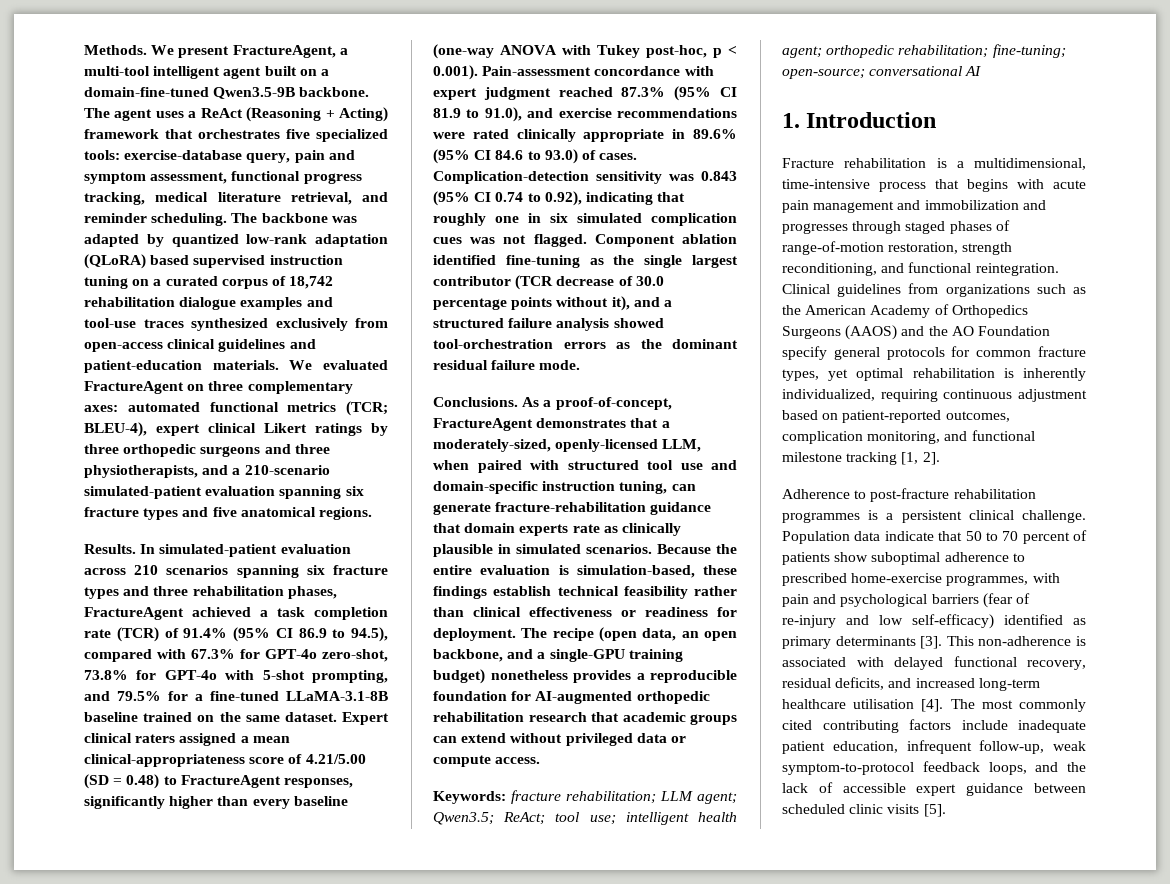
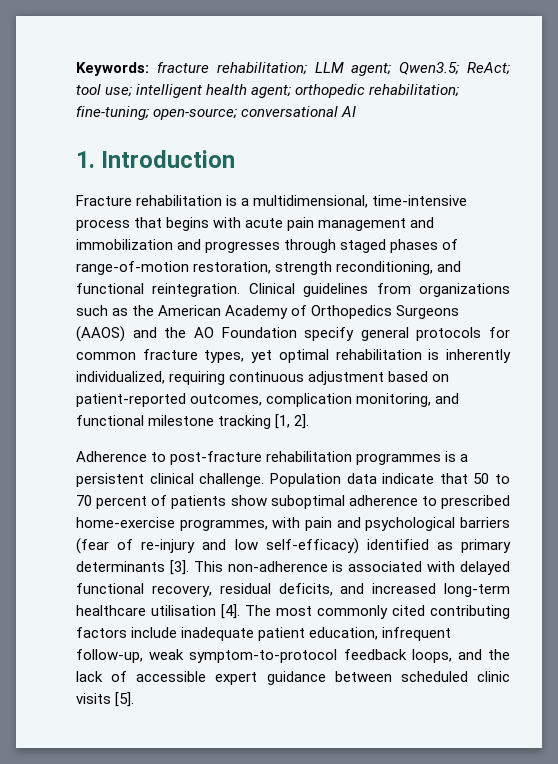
[84,45,348,58] [84,66,329,79] [84,87,370,99] [84,107,388,122] [84,129,388,142] [84,150,355,163] [84,171,362,184] [84,192,388,205] [84,213,357,226] [84,234,388,247] [84,254,343,269] [84,276,334,289] [84,297,333,310] [84,318,388,331] [84,339,316,352] [84,360,388,373] [84,381,353,394] [84,401,388,416] [84,422,388,437] [84,444,330,457] [84,465,330,478] [84,486,364,499] [84,507,372,520] [84,544,351,557] [84,565,388,578] [84,586,337,599] [84,607,388,620] [84,627,388,642] [84,649,388,662] [84,670,388,683] [84,691,388,701] [84,712,389,725] [84,733,290,746] [84,754,366,767] [84,774,353,789] [84,796,348,809] [433,44,737,59] [433,65,714,80] [433,86,737,101] [433,107,737,122] [433,129,737,142] [433,149,638,164] [433,171,737,184] [433,191,686,206] [433,213,737,226] [433,234,737,247] [433,255,738,268] [433,275,664,290] [433,296,672,311] [433,318,664,331] [433,339,738,349] [433,360,581,370] [433,397,672,410] [433,418,670,431] [433,439,702,452] [433,460,737,473] [433,481,696,494] [433,502,712,515] [433,523,681,536] [433,544,737,557] [433,565,737,578] [433,586,737,599] [433,607,737,617] [433,627,737,642] [433,649,683,662] [433,669,737,684] [433,691,710,704] [433,712,737,725] [433,733,686,746] [433,755,541,767] Methods. We present FractureAgent, a multi-tool intelligent agent built on a domain-fine-tuned Qwen3.5-9B backbone. The agent uses a ReAct (Reasoning + Acting) framework that orchestrates five specialized tools: exercise-database query, pain and symptom assessment, functional progress tracking, medical literature retrieval, and reminder scheduling. The backbone was adapted by quantized low-rank adaptation (QLoRA) based supervised instruction tuning on a curated corpus of 18,742 rehabilitation dialogue examples and tool-use traces synthesized exclusively from open-access clinical guidelines and patient-education materials. We evaluated FractureAgent on three complementary axes: automated functional metrics (TCR; BLEU-4), expert clinical Likert ratings by three orthopedic surgeons and three physiotherapists, and a 210-scenario simulated-patient evaluation spanning six fracture types and five anatomical regions. // Results. In simulated-patient evaluation across 210 scenarios spanning six fracture types and three rehabilitation phases, FractureAgent achieved a task completion rate (TCR) of 91.4% (95% CI 86.9 to 94.5), compared with 67.3% for GPT-4o zero-shot, 73.8% for GPT-4o with 5-shot prompting, and 79.5% for a fine-tuned LLaMA-3.1-8B baseline trained on the same dataset. Expert clinical raters assigned a mean clinical-appropriateness score of 4.21/5.00 (SD = 0.48) to FractureAgent responses, significantly higher than every baseline (one-way ANOVA with Tukey post-hoc, p < 0.001). Pain-assessment concordance with expert judgment reached 87.3% (95% CI 81.9 to 91.0), and exercise recommendations were rated clinically appropriate in 89.6% (95% CI 84.6 to 93.0) of cases. Complication-detection sensitivity was 0.843 (95% CI 0.74 to 0.92), indicating that roughly one in six simulated complication cues was not flagged. Component ablation identified fine-tuning as the single largest contributor (TCR decrease of 30.0 percentage points without it), and a structured failure analysis showed tool-orchestration errors as the dominant residual failure mode. // Conclusions. As a proof-of-concept, FractureAgent demonstrates that a moderately-sized, openly-licensed LLM, when paired with structured tool use and domain-specific instruction tuning, can generate fracture-rehabilitation guidance that domain experts rate as clinically plausible in simulated scenarios. Because the entire evaluation is simulation-based, these findings establish technical feasibility rather than clinical effectiveness or readiness for deployment. The recipe (open data, an open backbone, and a single-GPU training budget) nonetheless provides a reproducible foundation for AI-augmented orthopedic rehabilitation research that academic groups can extend without privileged data or compute access. // -> (76, 69) none

